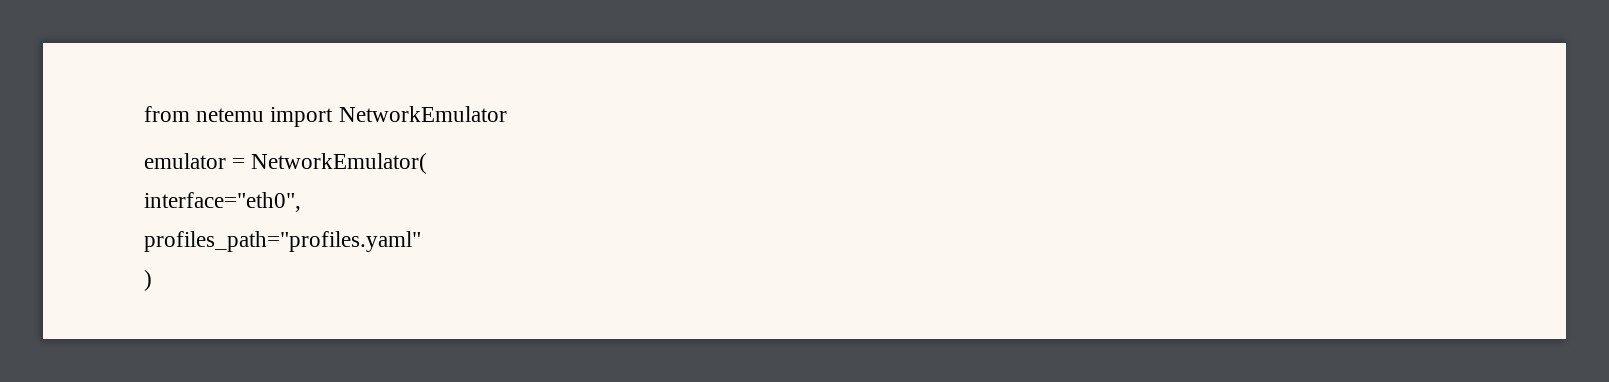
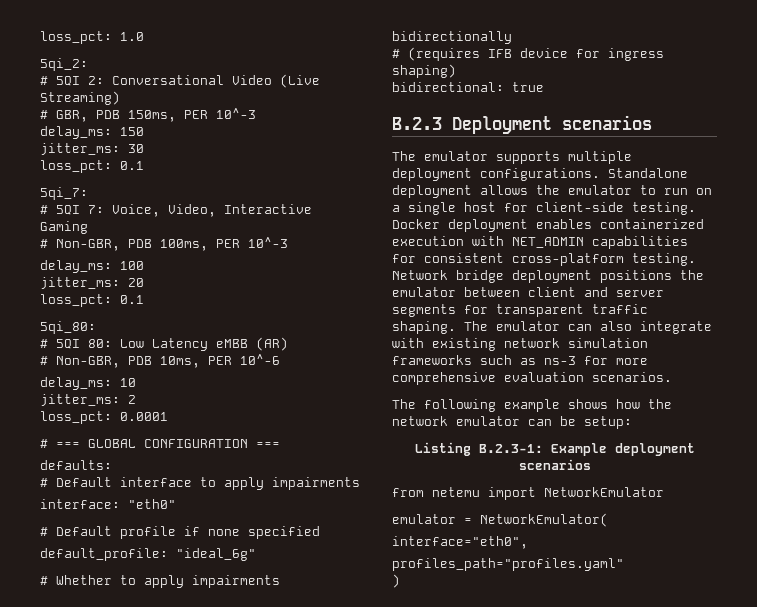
(144, 114) none -> [40,31,144,44] [40,58,88,71] [40,74,320,88] [40,91,120,105] [40,108,256,122] [40,126,144,139] [40,143,144,155] [40,160,144,173] [40,187,88,200] [40,204,312,217] [40,221,88,234] [40,237,288,251] [40,260,144,273] [40,277,144,289] [40,294,144,307] [40,321,96,334] [40,337,288,351] [40,354,280,368] [40,377,136,390] [40,394,136,406] [40,411,168,424] [40,439,280,448] [40,460,112,470] [40,477,360,490] [40,499,176,509] [40,526,320,539] [40,548,256,561] [40,575,280,588] [392,31,512,44] [392,47,664,61] [392,64,456,78] [392,82,544,92] [392,115,652,134] [392,151,632,164] [392,168,688,181] [392,185,712,198] [392,202,696,215] [392,219,704,232] [392,236,688,249] [392,253,696,266] [392,270,704,283] [392,287,664,297] [392,304,648,317] [392,321,712,334] [392,338,648,351] [392,355,648,365] [392,372,672,385] [392,399,672,412] [392,416,632,429] [414,442,695,456] [518,459,591,470] loss_pct: 1.0 // 5qi_2: // # 5QI 2: Conversational Video (Live Streaming) // # GBR, PDB 150ms, PER 10^-3 // delay_ms: 150 // jitter_ms: 30 // loss_pct: 0.1 // 5qi_7: // # 5QI 7: Voice, Video, Interactive Gaming // # Non-GBR, PDB 100ms, PER 10^-3 // delay_ms: 100 // jitter_ms: 20 // loss_pct: 0.1 // 5qi_80: // # 5QI 80: Low Latency eMBB (AR) // # Non-GBR, PDB 10ms, PER 10^-6 // delay_ms: 10 // jitter_ms: 2 // loss_pct: 0.0001 // # === GLOBAL CONFIGURATION === // defaults: // # Default interface to apply impairments // interface: "eth0" // # Default profile if none specified // default_profile: "ideal_6g" // # Whether to apply impairments bidirectionally // # (requires IFB device for ingress shaping) // bidirectional: true // B.2.3 Deployment scenarios // The emulator supports multiple deployment configurations. Standalone deployment allows the emulator to run on a single host for client-side testing. Docker deployment enables containerized execution with NET_ADMIN capabilities for consistent cross-platform testing. Network bridge deployment positions the emulator between client and server segments for transparent traffic shaping. The emulator can also integrate with existing network simulation frameworks such as ns-3 for more comprehensive evaluation scenarios. // The following example shows how the network emulator can be setup: // Listing B.2.3-1: Example deployment scenarios //

